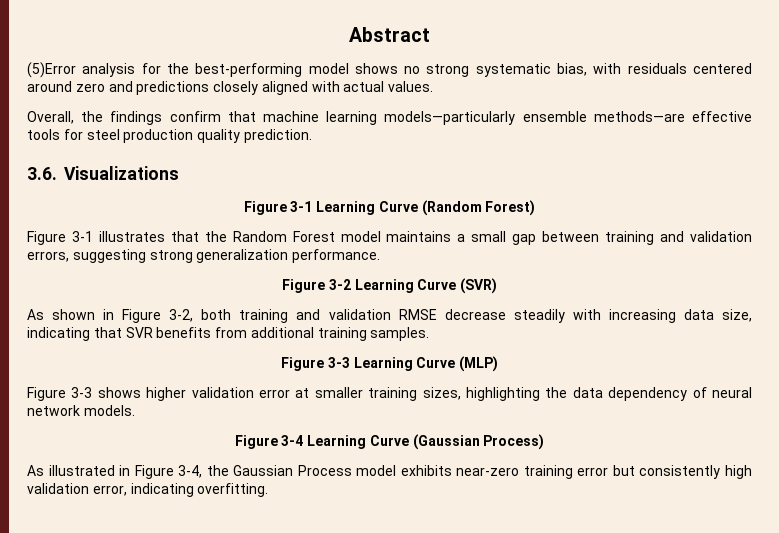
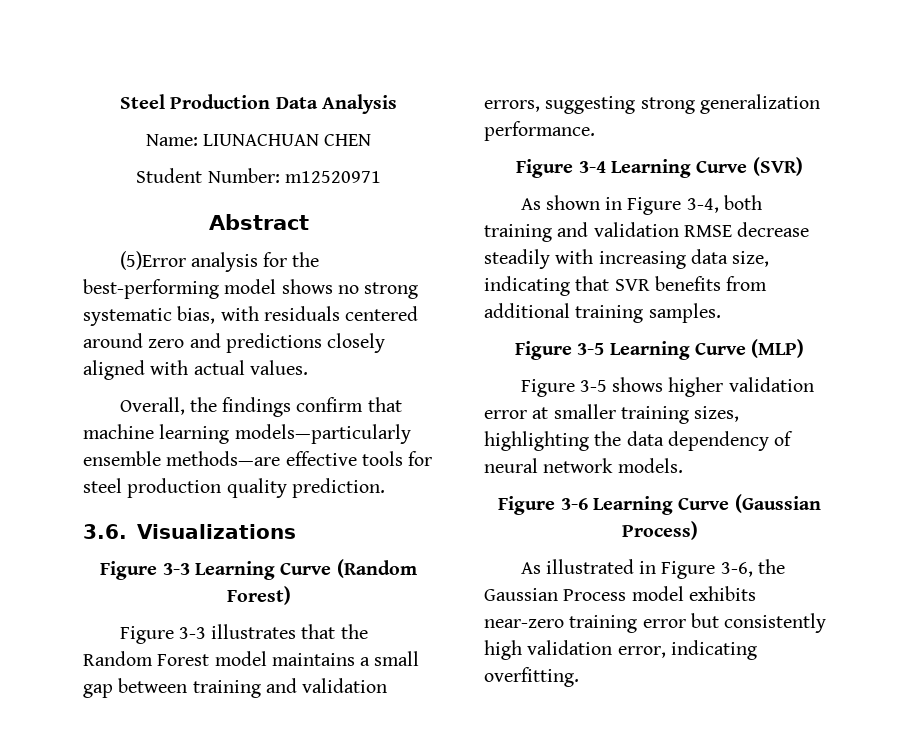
(349, 34) none -> [120,94,397,114] [145,134,372,146] [136,168,381,183] Steel Production Data Analysis // Name: LIUNACHUAN CHEN // Student Number: m12520971 //
[290,201,313,212] 3-1 -> [162,563,190,575] 3-3
[71,231,93,242] 3-1 -> [178,627,206,639] 3-3
[328,279,351,290] 3-2 -> [578,161,606,173] 3-4
[169,309,194,322] 3-2, -> [686,198,719,213] 3-4,
[327,357,350,368] 3-3 -> [577,343,605,355] 3-5
[71,387,93,398] 3-3 -> [579,380,607,392] 3-5
[281,435,304,446] 3-4 -> [560,498,588,510] 3-6
[178,465,203,478] 3-4, -> [720,562,753,577] 3-6,

